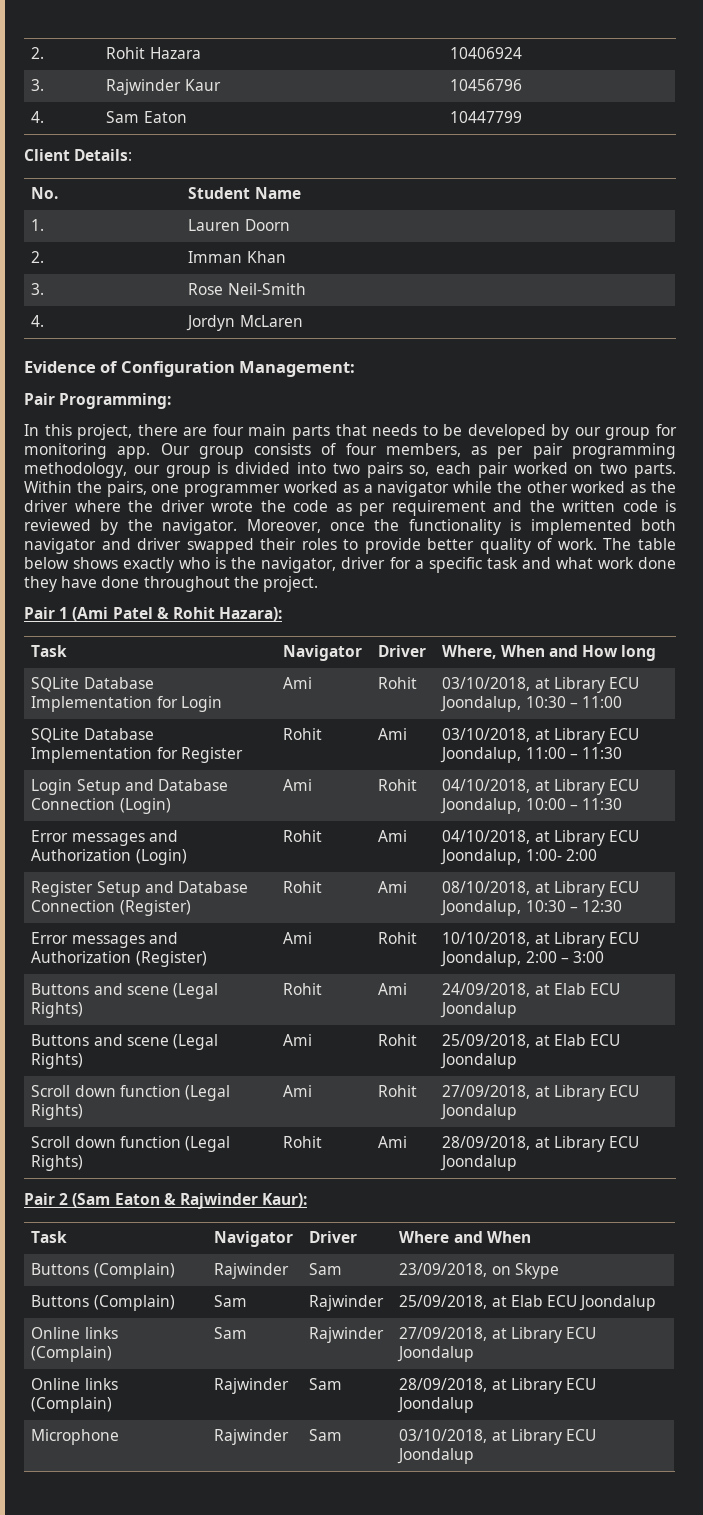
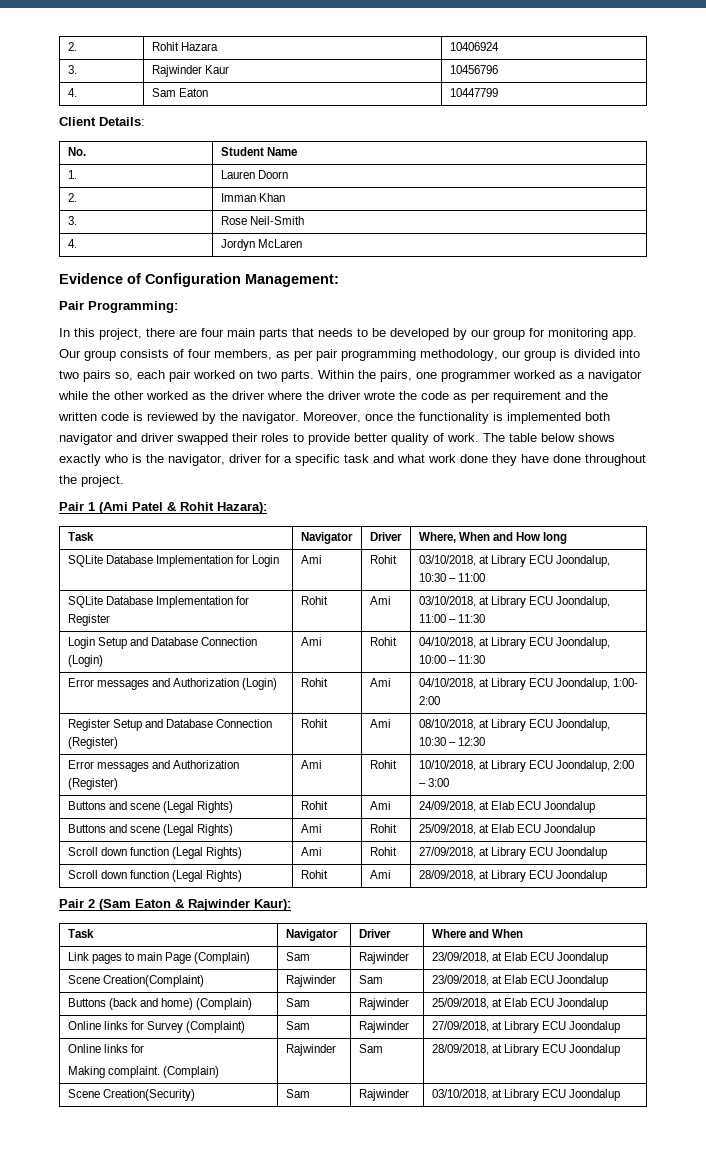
[31,1263,175,1279] [214,1263,290,1279] [309,1263,343,1275] [399,1263,559,1279] [31,1295,90,1307] Buttons (Complain) | Rajwinder | Sam | 23/09/2018, on Skype // Buttons -> [67,952,251,964] [285,952,310,961] [358,952,409,964] [431,952,609,964] [67,975,204,987] [285,975,336,987] [358,975,383,984] [431,975,609,987] [67,998,193,1010] Link pages to main Page (Complain) | Sam | Rajwinder | 23/09/2018, at Elab ECU Joondalup // Scene Creation(Complaint) | Rajwinder | Sam | 23/09/2018, at Elab ECU Joondalup // Buttons (back and home)
[31,1346,113,1362] (Complain) -> [130,1021,246,1033] for Survey (Complaint)
(118, 1384) none -> [130,1044,144,1053] [67,1066,160,1078] for // Making complaint.
[31,1429,120,1445] [214,1429,290,1445] [309,1429,343,1441] Microphone | Rajwinder | Sam -> [67,1089,195,1101] [285,1089,310,1098] [358,1089,409,1101] Scene Creation(Security) | Sam | Rajwinder

